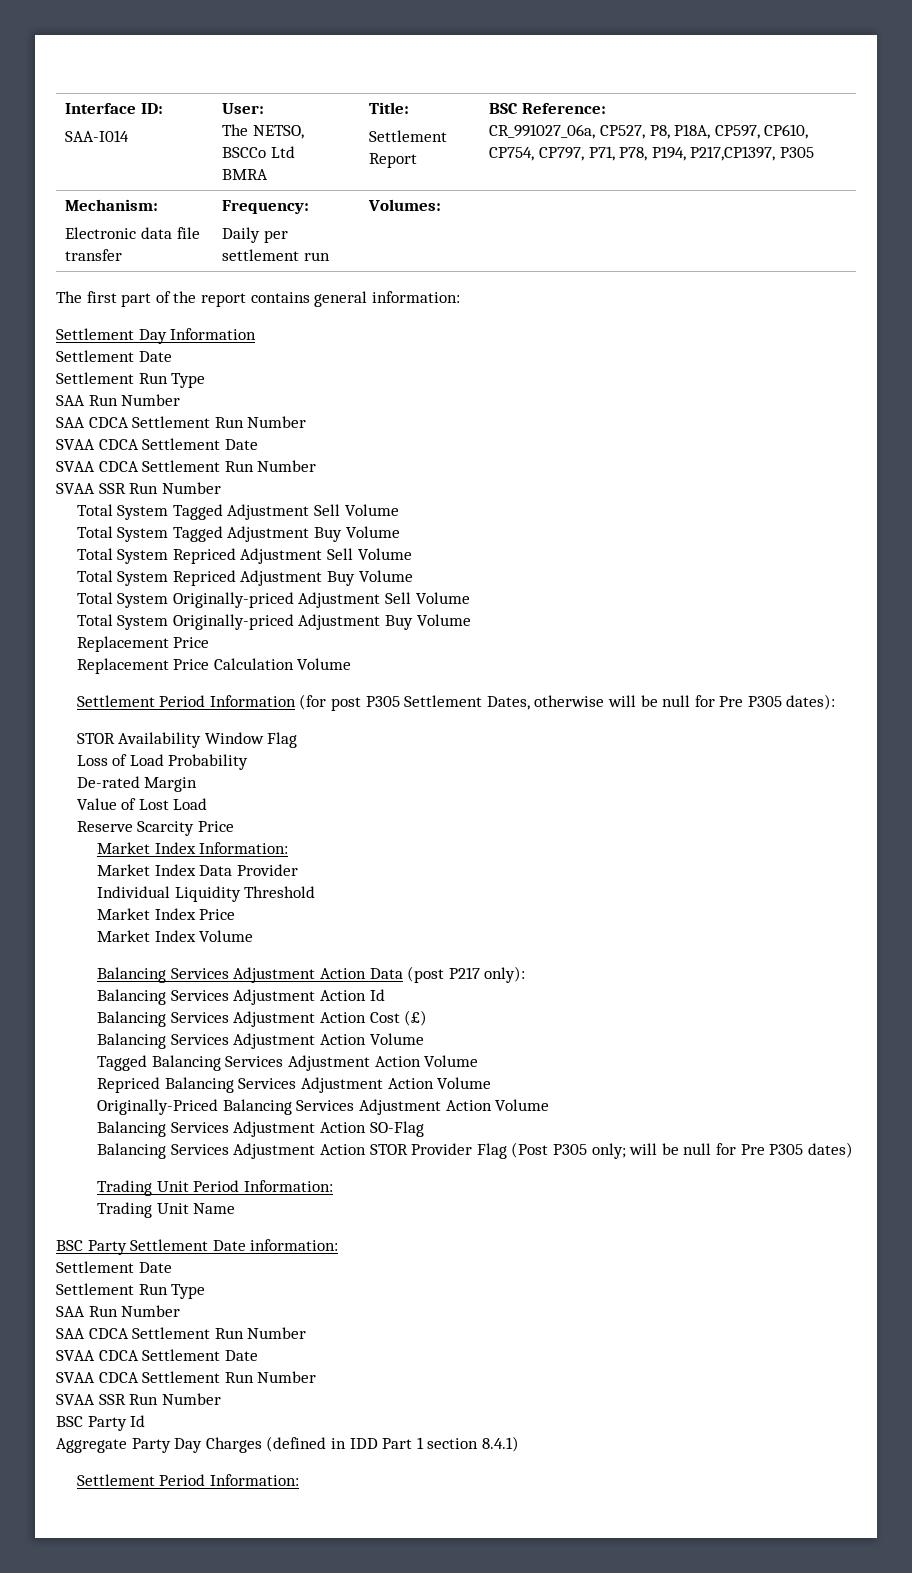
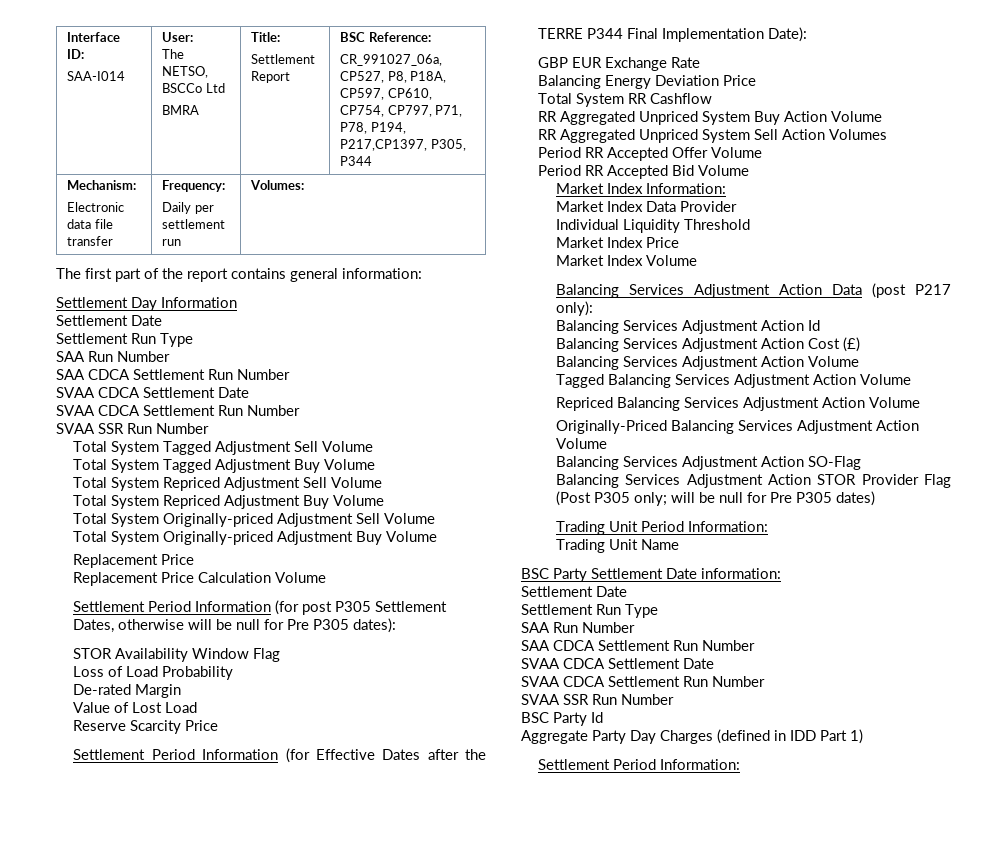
[779,147,814,158] P305 -> [430,139,466,151] [340,156,373,166] P305, P344
(234, 826) none -> [73,748,486,763] [538,27,808,42] [538,57,701,71] [538,75,757,89] [538,93,713,107] [538,111,883,125] [538,129,888,143] [538,147,763,161] [538,165,750,179] // Settlement Period Information (for Effective Dates after the TERRE P344 Final Implementation Date): // GBP EUR Exchange Rate // Balancing Energy Deviation Price // Total System RR Cashflow // RR Aggregated Unpriced System Buy Action Volume // RR Aggregated Unpriced System Sell Action Volumes // Period RR Accepted Offer Volume // Period RR Accepted Bid Volume
[416,1436,519,1452] 1 section 8.4.1) -> [850,729,863,744] 1)

